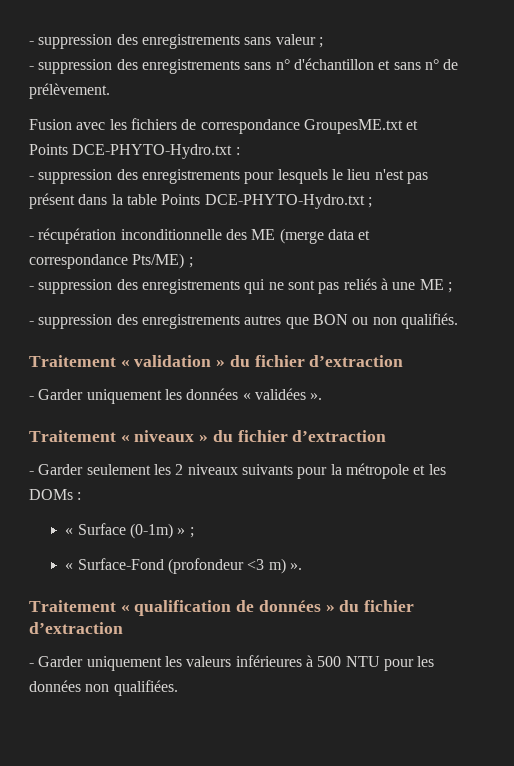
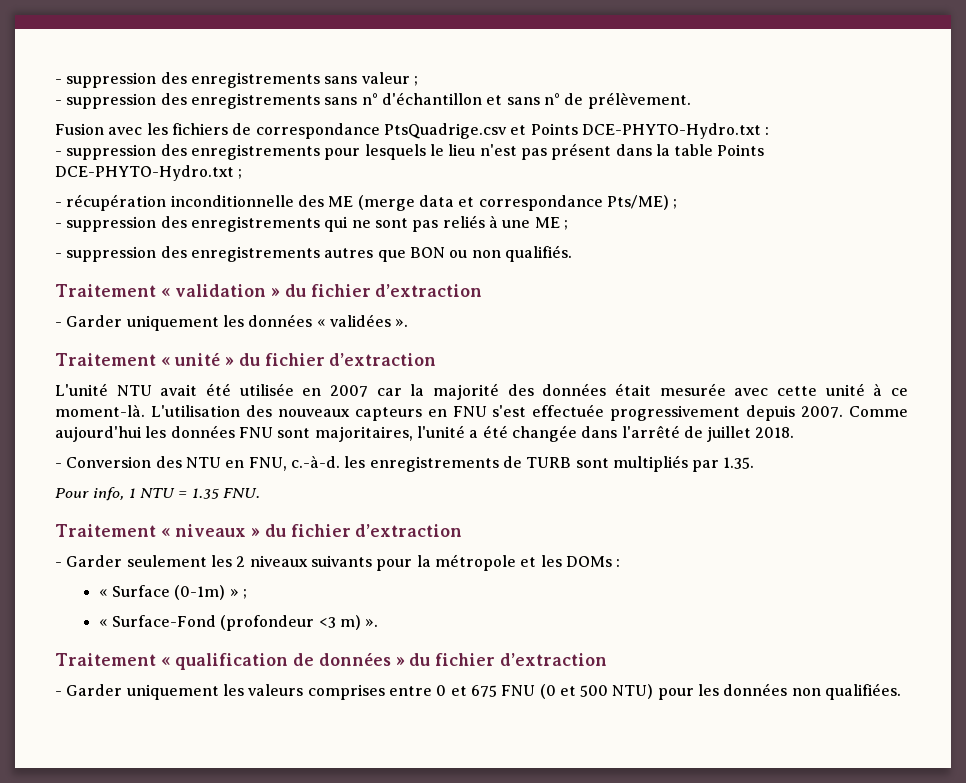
[303,119,403,134] GroupesME.txt -> [383,123,507,139] PtsQuadrige.csv
(323, 396) none -> [55,352,437,366] [55,383,908,400] [55,404,908,421] [55,425,795,442] [55,455,755,472] [55,487,260,501] // Traitement « unité » du fichier d’extraction // L'unité NTU avait été utilisée en 2007 car la majorité des données était mesurée avec cette unité à ce moment-là. L'utilisation des nouveaux capteurs en FNU s'est effectuée progressivement depuis 2007. Comme aujourd'hui les données FNU sont majoritaires, l'unité a été changée dans l'arrêté de juillet 2018. // - Conversion des NTU en FNU, c.-à-d. les enregistrements de TURB sont multipliés par 1.35. // Pour info, 1 NTU = 1.35 FNU.
[235,655,380,667] inférieures à 500 NTU -> [307,684,654,700] comprises entre 0 et 675 FNU (0 et 500 NTU)

